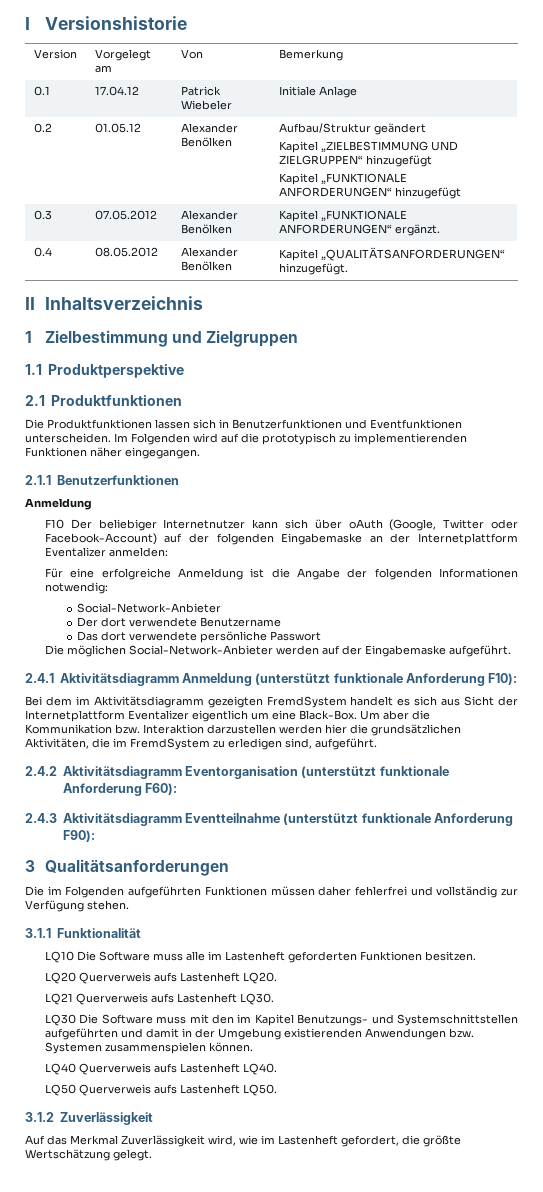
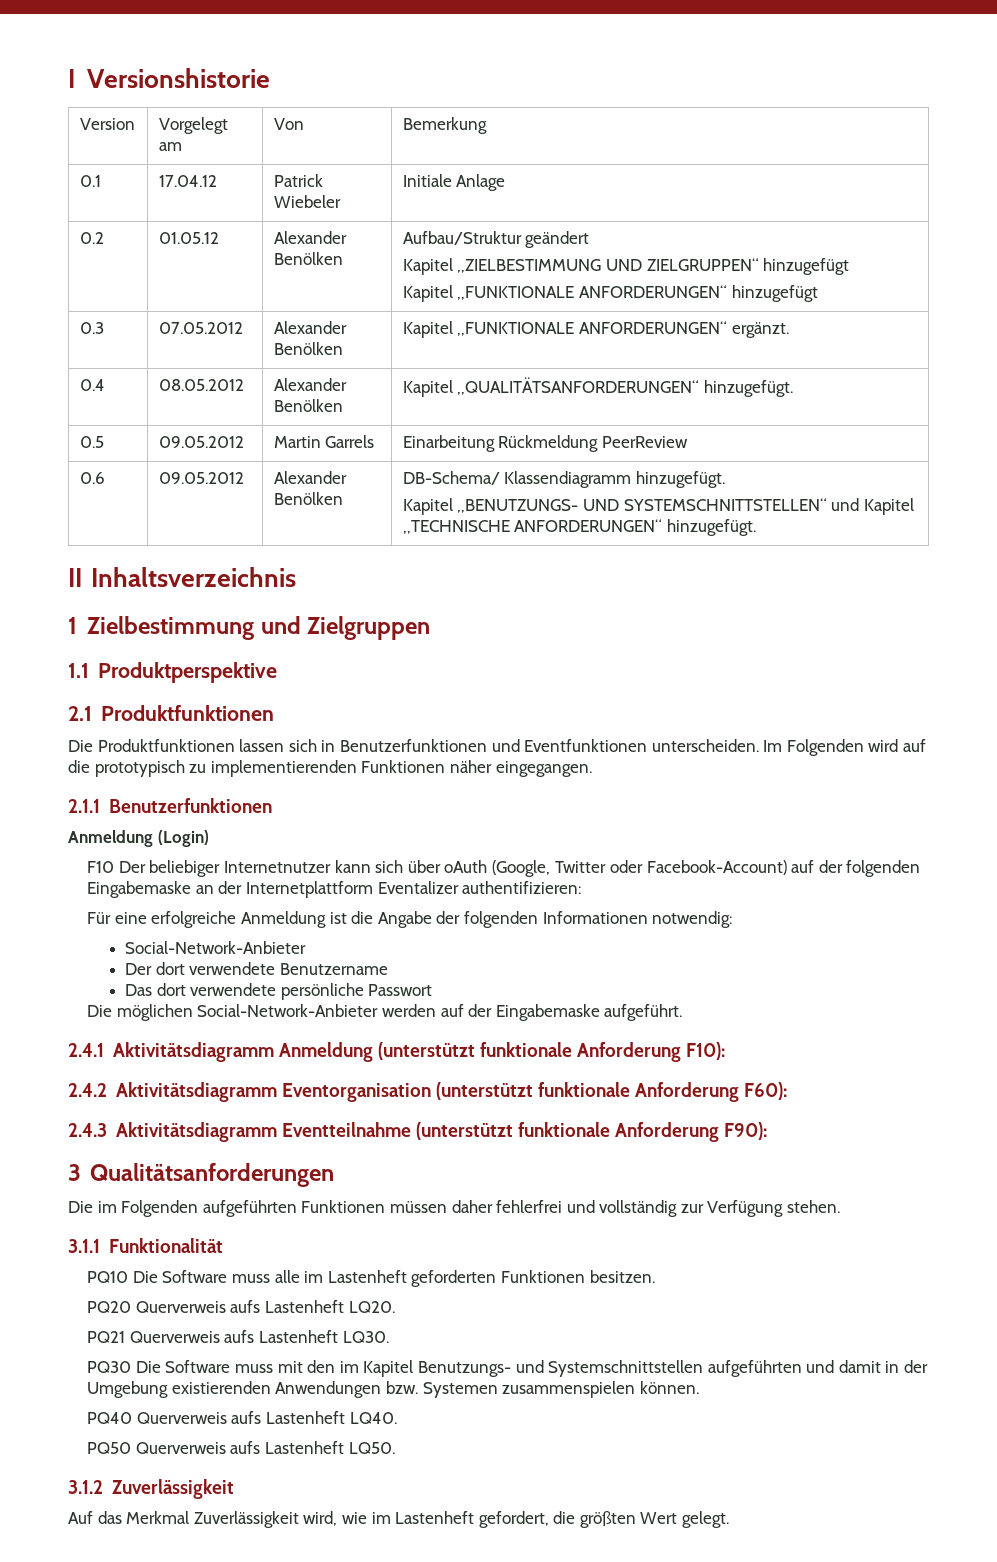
(348, 269) none -> [79,436,104,448] [158,436,244,448] [273,435,375,448] [402,435,689,452] [79,472,105,484] [158,472,244,484] [273,471,347,484] [273,492,343,505] [402,471,726,488] [402,498,914,515] [402,519,757,536] // 0.5 | 09.05.2012 | Martin Garrels | Einarbeitung Rückmeldung PeerReview // 0.6 | 09.05.2012 | Alexander Benölken | DB-Schema/ Klassendiagramm hinzugefügt. // Kapitel „BENUTZUNGS- UND SYSTEMSCHNITTSTELLEN“ und Kapitel „TECHNISCHE ANFORDERUNGEN“ hinzugefügt.
(92, 504) none -> [157,830,209,847] (Login)
[108,547,168,557] anmelden: -> [462,881,582,894] authentifizieren:
[25,696,519,708] [25,710,430,722] [25,724,461,736] [25,738,377,750] // Bei dem im Aktivitätsdiagramm gezeigten FremdSystem handelt es sich aus Sicht der Internetplattform Eventalizer eigentlich um eine Black-Box. Um aber die Kommunikation bzw. Interaktion darzustellen werden hier die grundsätzlichen Aktivitäten, die im FremdSystem zu erledigen sind, aufgeführt. -> (726, 1051) none
[44,951,74,963] LQ10 -> [87,1271,129,1283] PQ10
[44,972,76,984] LQ20 -> [87,1301,132,1313] PQ20
[44,993,73,1005] LQ21 -> [87,1331,126,1343] PQ21
[44,1014,76,1026] LQ30 -> [87,1361,132,1373] PQ30
[44,1063,76,1075] LQ40 -> [87,1412,133,1424] PQ40
[44,1084,76,1096] LQ50 -> [87,1442,132,1454] PQ50
[423,1135,461,1147] [25,1149,110,1161] größte Wertschätzung -> [579,1511,678,1528] größten Wert

